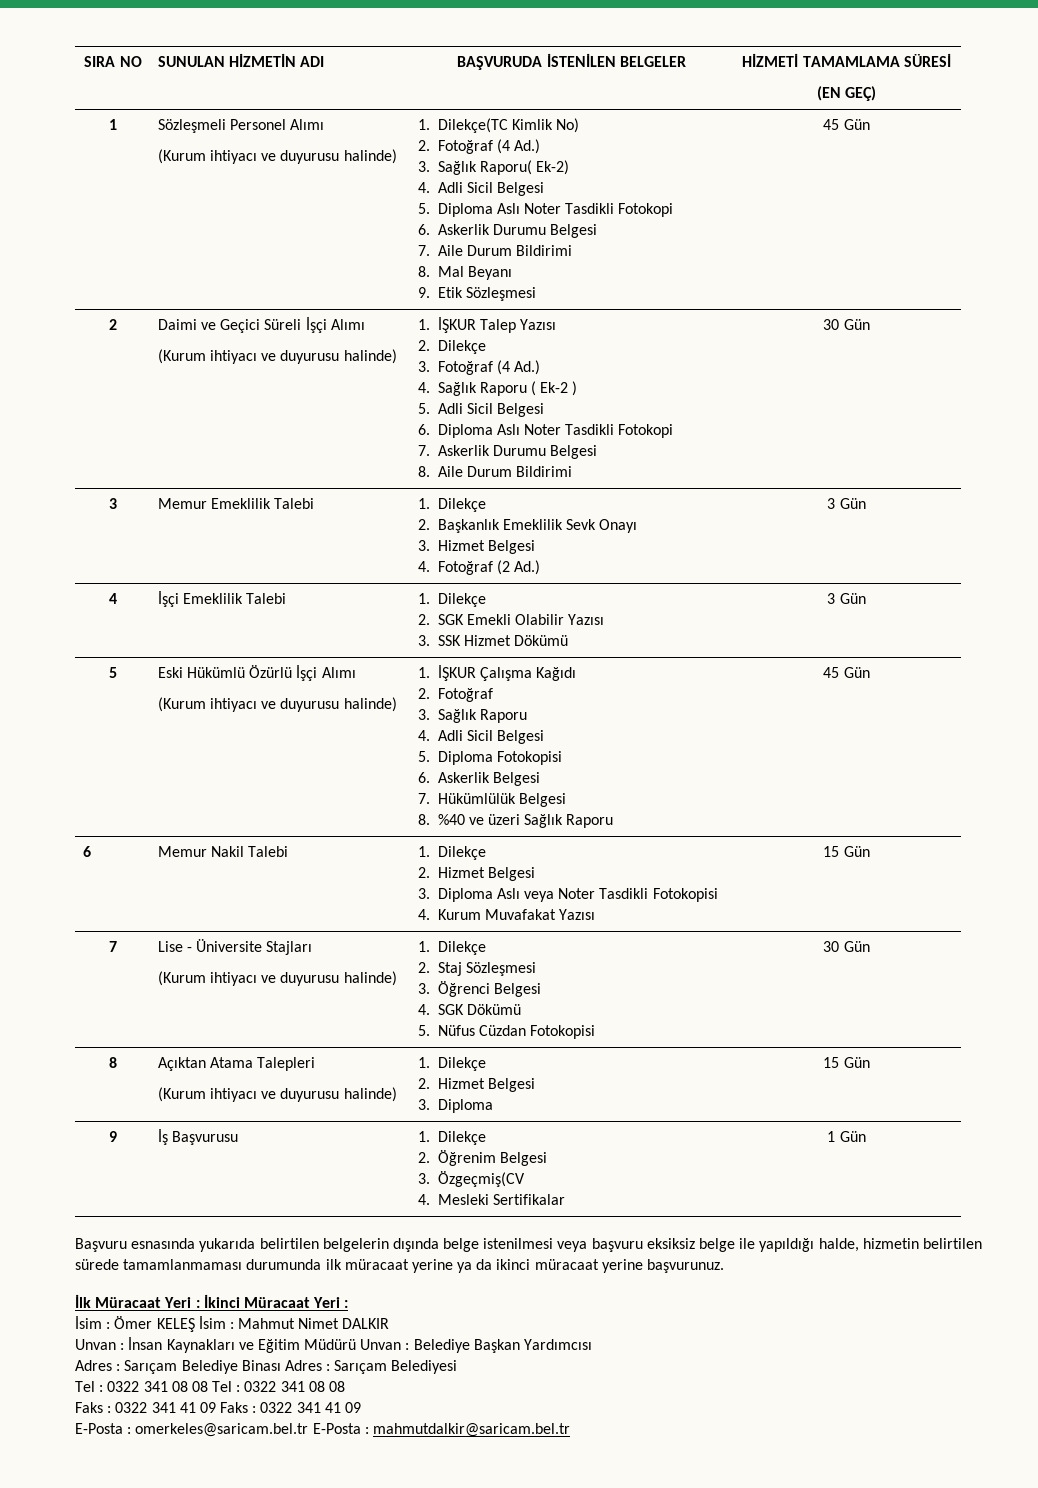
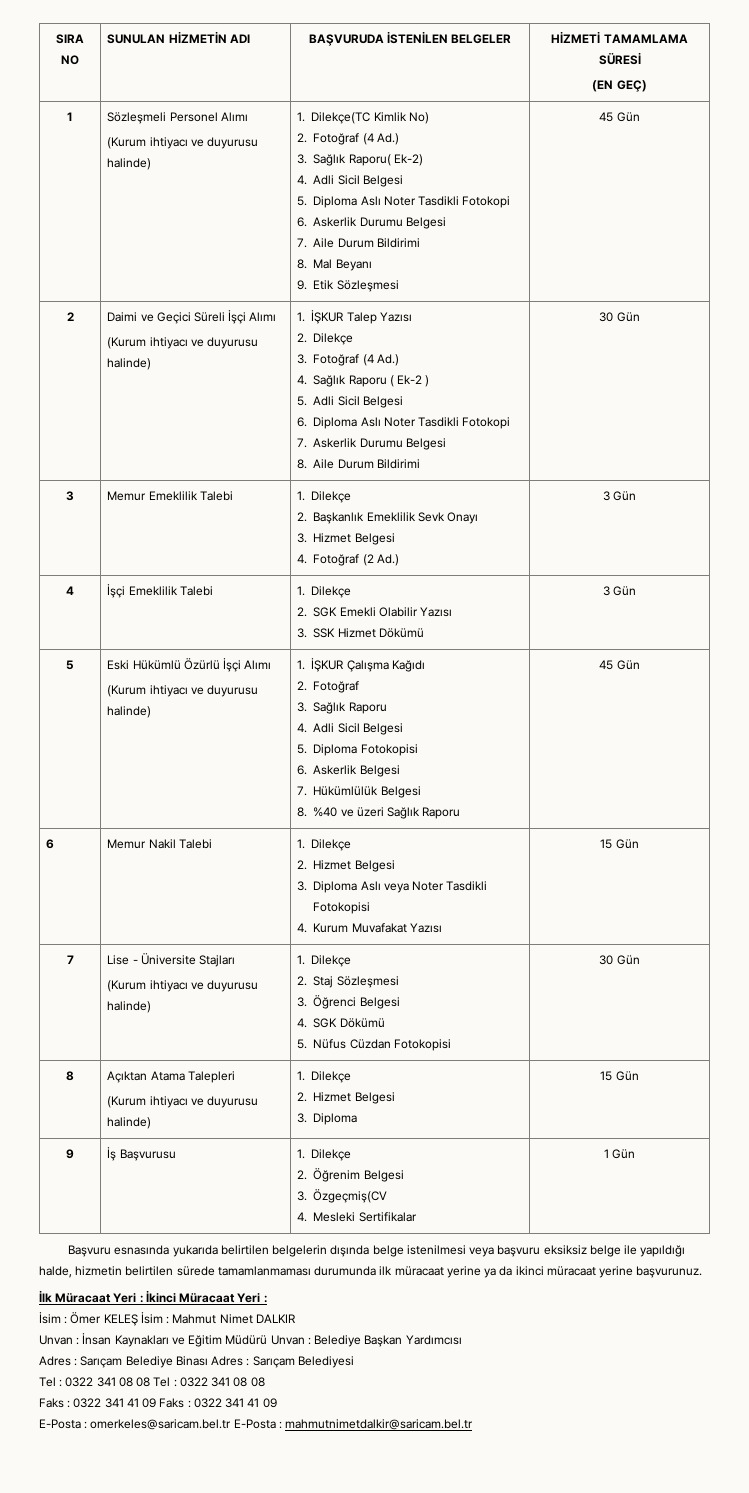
[372,1423,570,1437] mahmutdalkir@saricam.bel.tr -> [285,1419,474,1430] mahmutnimetdalkir@saricam.bel.tr

